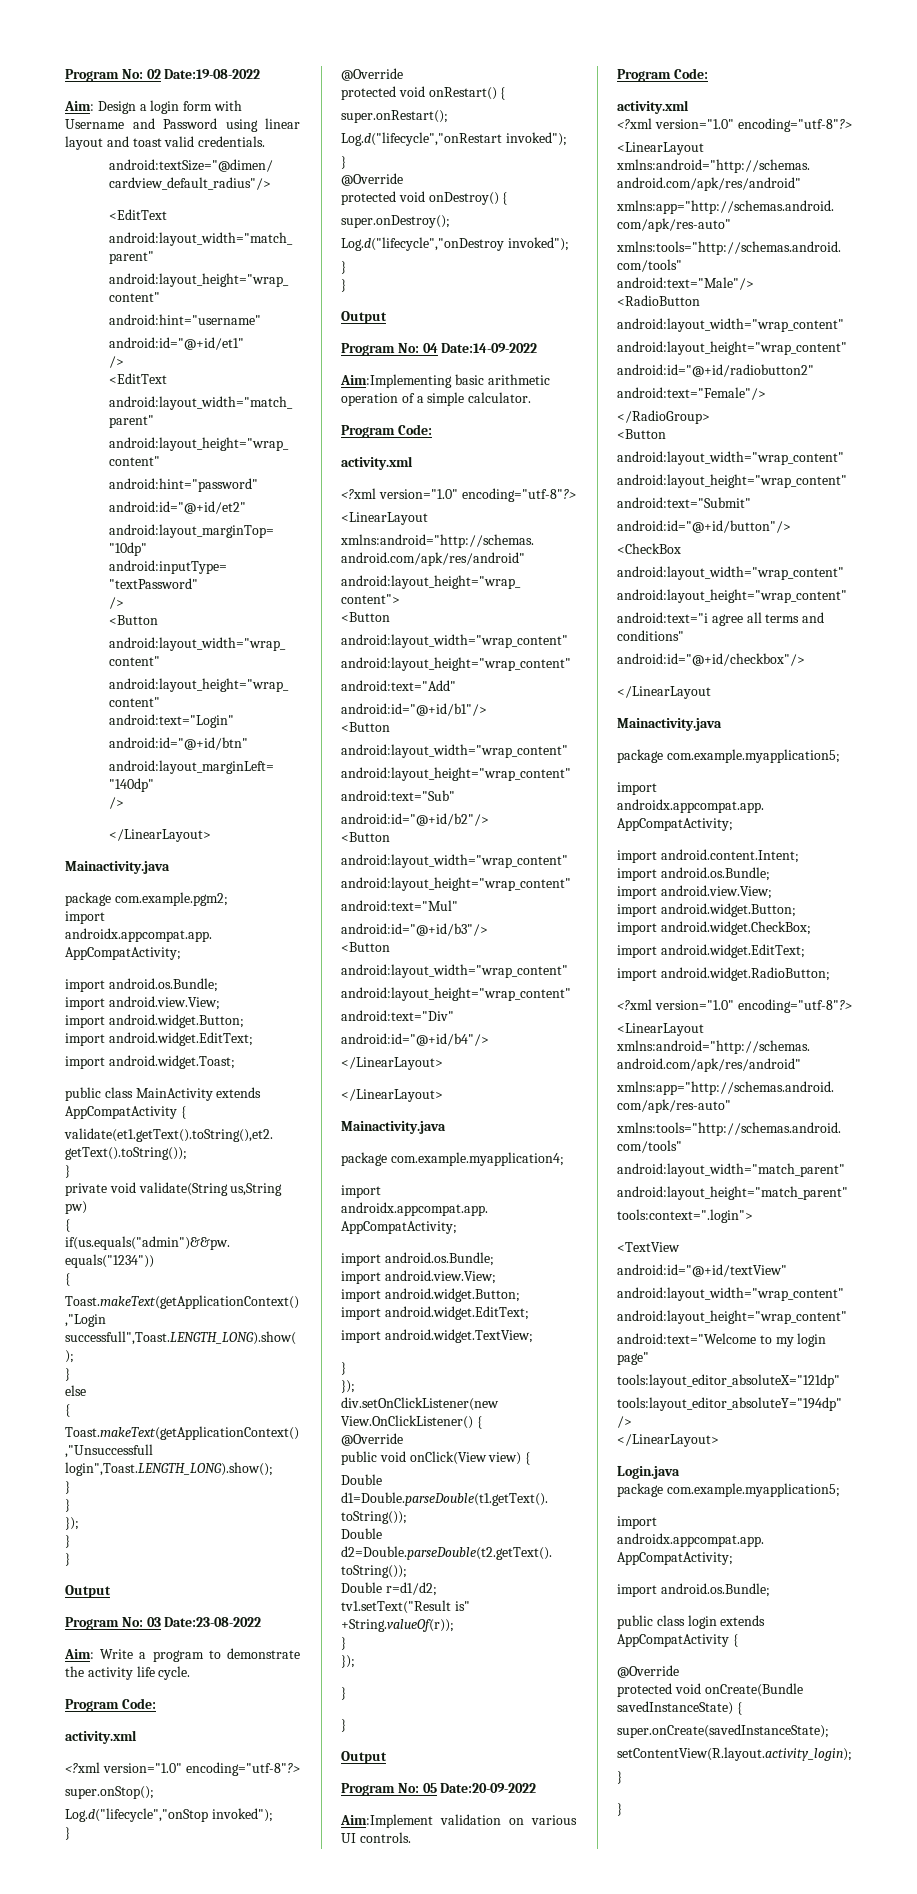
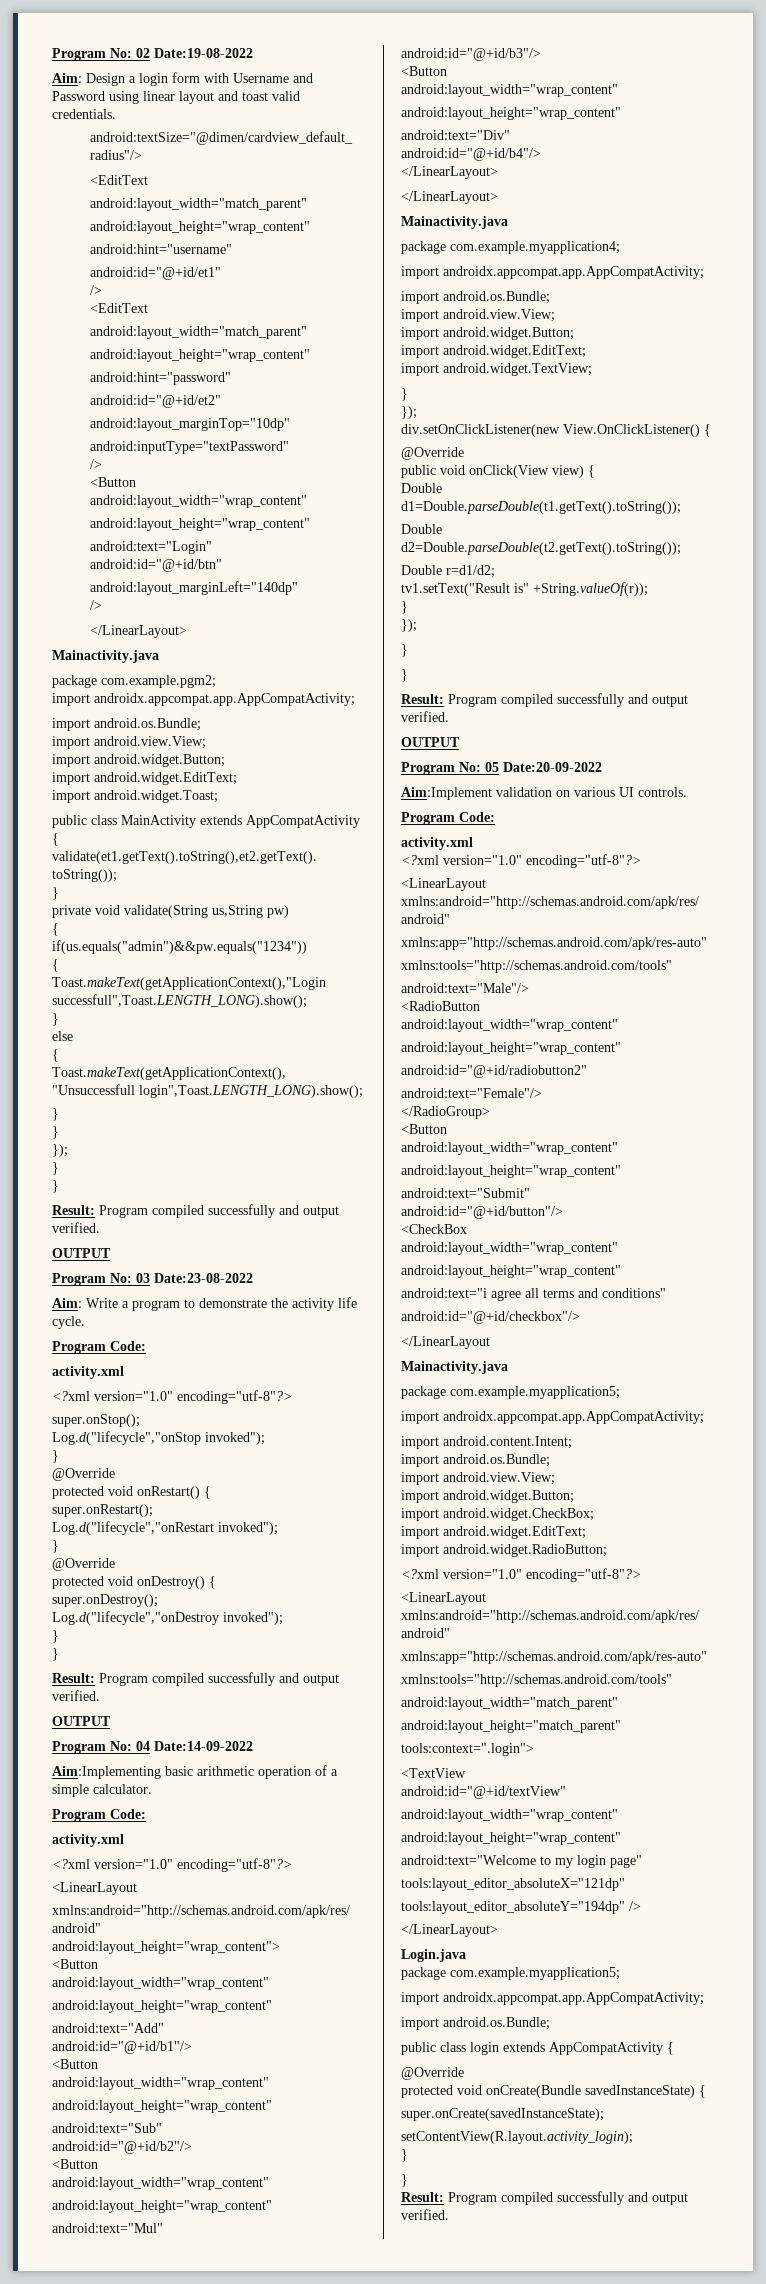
[65,1585,111,1598] Output -> [52,1204,339,1218] [52,1222,100,1233] [52,1248,111,1258] Result: Program compiled successfully and output verified. // OUTPUT
[341,311,387,324] Output -> [52,1672,339,1686] [52,1690,100,1701] [52,1716,111,1726] Result: Program compiled successfully and output verified. // OUTPUT
[341,1751,387,1764] Output -> [401,693,688,707] [401,711,449,722] [401,737,460,747] Result: Program compiled successfully and output verified. // OUTPUT
(622, 1809) none -> [401,2191,688,2205] [401,2209,449,2220] // Result: Program compiled successfully and output verified.

